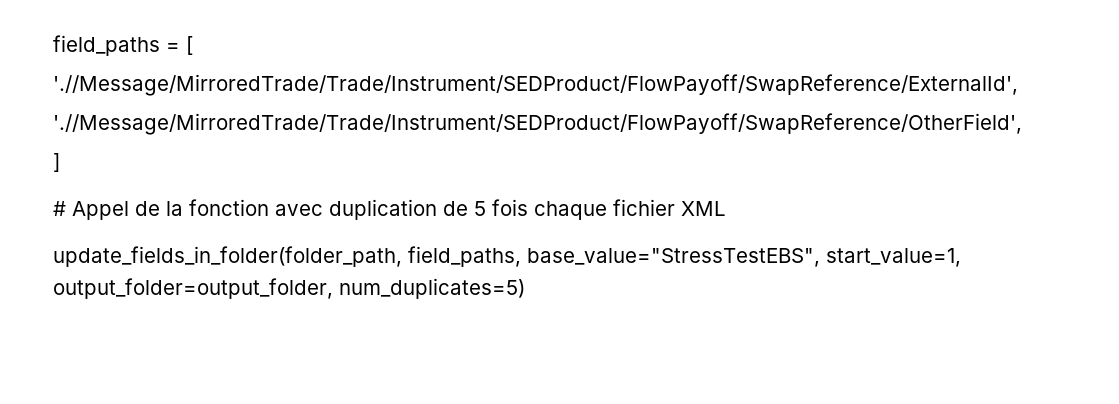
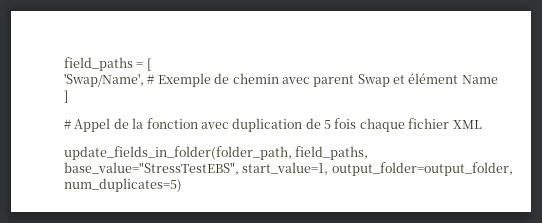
[53,74,1018,96] [53,113,1022,135] './/Message/MirroredTrade/Trade/Instrument/SEDProduct/FlowPayoff/SwapReference/ExternalId', // './/Message/MirroredTrade/Trade/Instrument/SEDProduct/FlowPayoff/SwapReference/OtherField', -> [64,73,498,87] 'Swap/Name', # Exemple de chemin avec parent Swap et élément Name

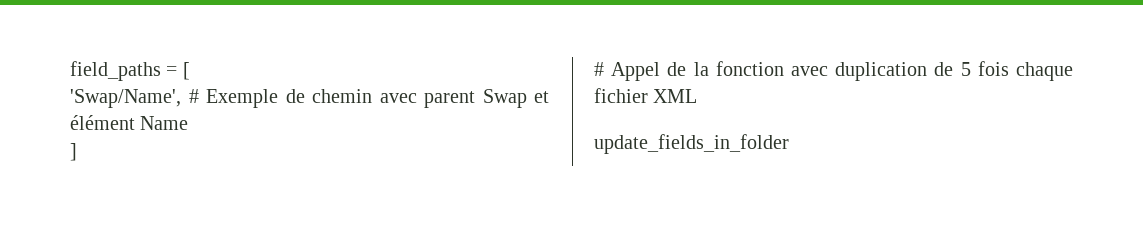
[64,146,369,160] [64,162,513,176] [64,178,182,192] update_fields_in_folder(folder_path, field_paths, base_value="StressTestEBS", start_value=1, output_folder=output_folder, num_duplicates=5) -> [594,134,789,154] update_fields_in_folder

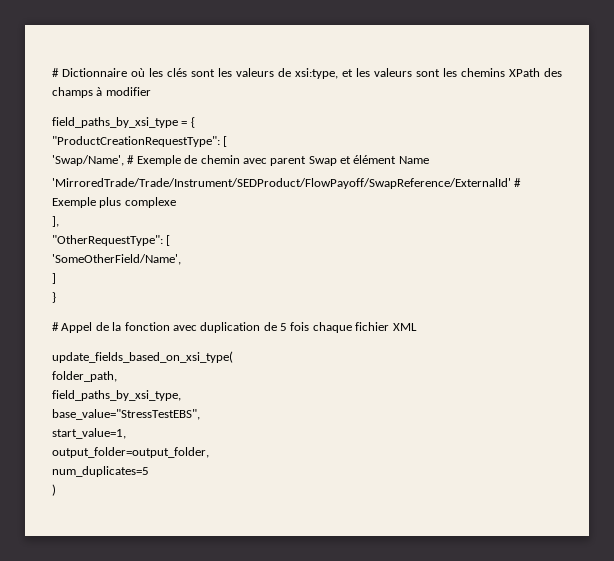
[70,61,178,81] field_paths = -> [52,68,562,79] [52,87,151,98] [52,117,195,128] [52,136,220,147] # Dictionnaire où les clés sont les valeurs de xsi:type, et les valeurs sont les chemins XPath des champs à modifier // field_paths_by_xsi_type = { // "ProductCreationRequestType":
(189, 123) none -> [52,178,522,189] [52,197,176,208] [52,216,59,227] [52,235,171,246] [52,254,181,265] // 'MirroredTrade/Trade/Instrument/SEDProduct/FlowPayoff/SwapReference/ExternalId' # Exemple plus complexe // ], // "OtherRequestType": [ // 'SomeOtherField/Name',
(77, 152) none -> [52,292,56,303] // }
[594,134,789,154] update_fields_in_folder -> [52,351,233,363] [52,371,117,382] [52,390,181,401] [52,409,200,420] [52,428,126,439] [52,447,209,458] [52,466,149,477] [52,484,56,496] update_fields_based_on_xsi_type( // folder_path, // field_paths_by_xsi_type, // base_value="StressTestEBS", // start_value=1, // output_folder=output_folder, // num_duplicates=5 // )

